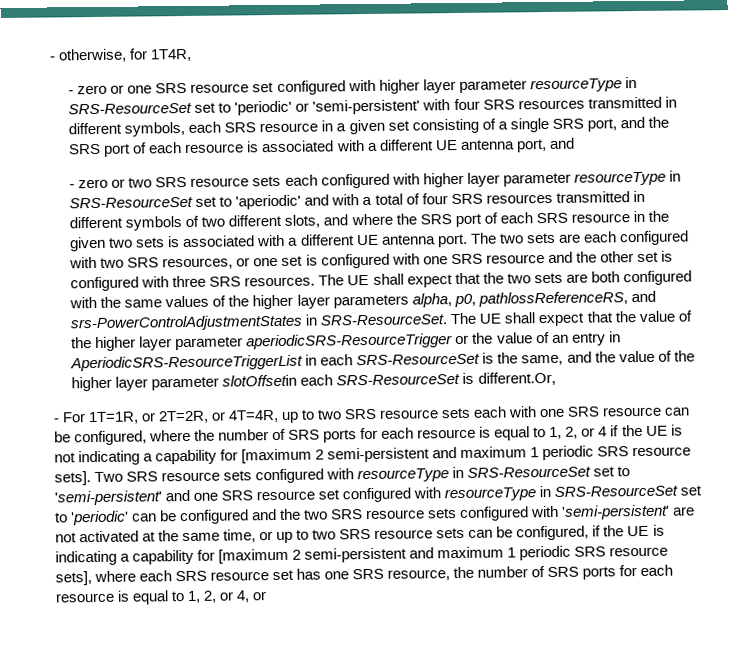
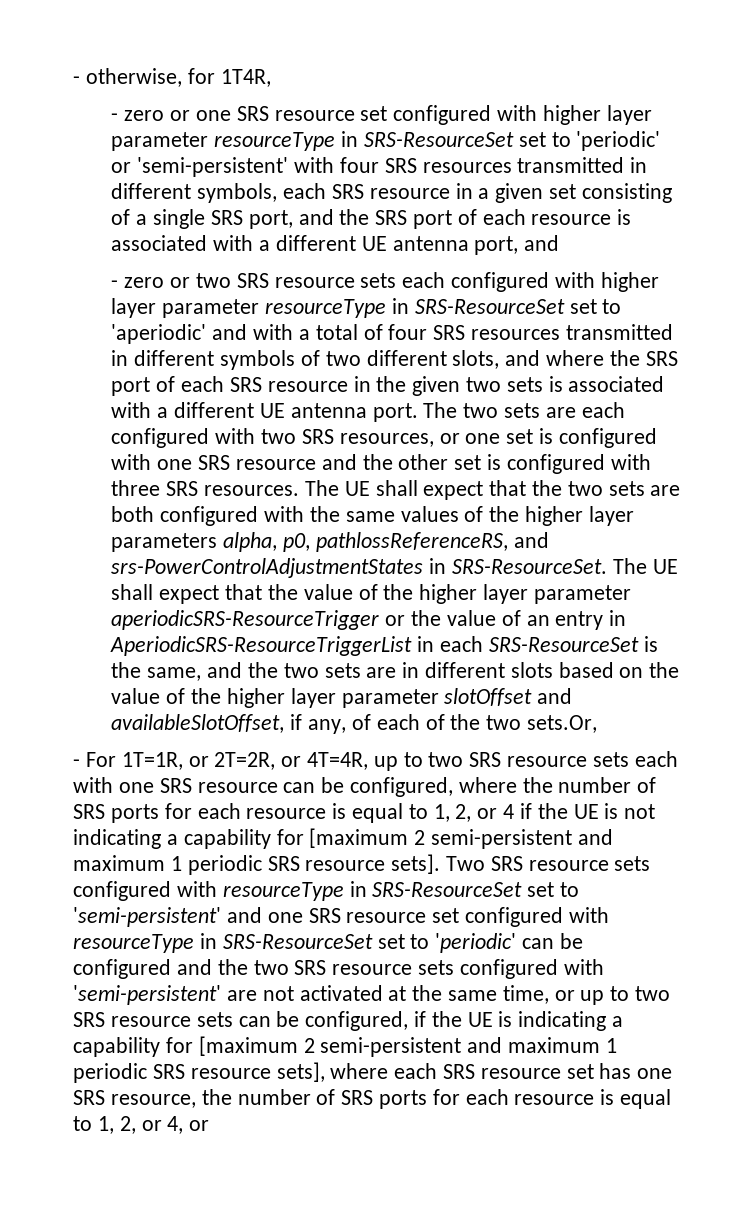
[618,350,695,363] [71,371,556,392] value of the higher layer parameter slotOffsetin each SRS-ResourceSet is different.Or, -> [283,662,680,678] [111,688,573,708] [111,714,597,734] two sets are in different slots based on the value of the higher layer parameter slotOffset and availableSlotOffset, if any, of each of the two sets.Or,

